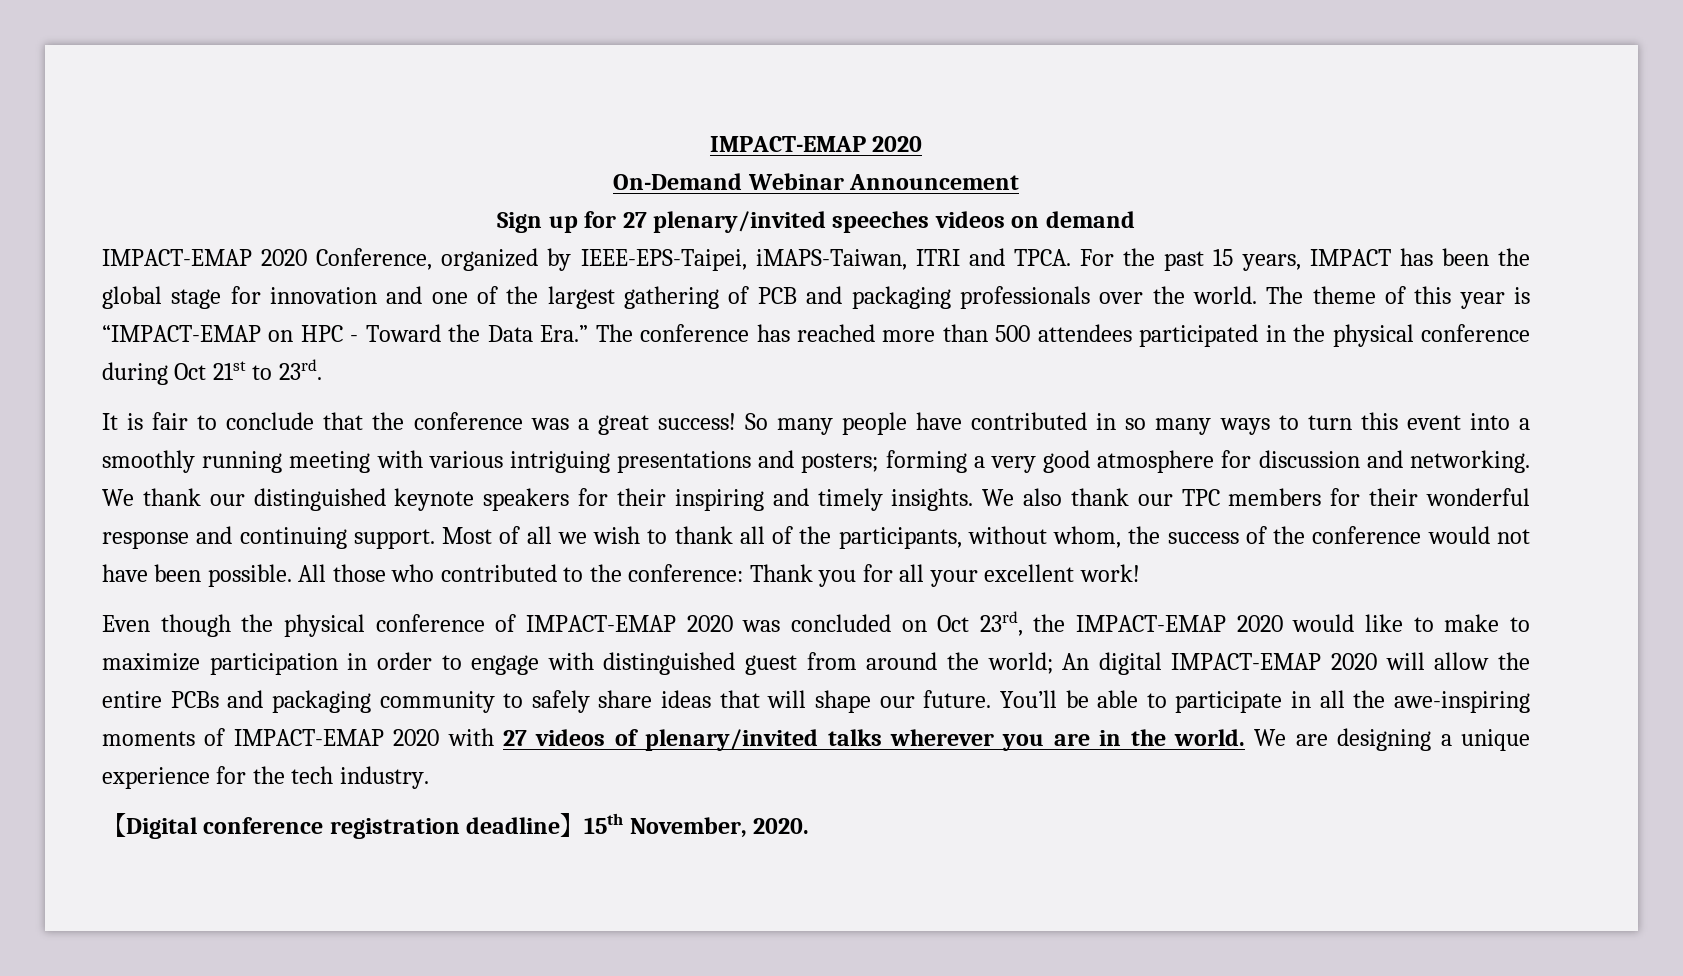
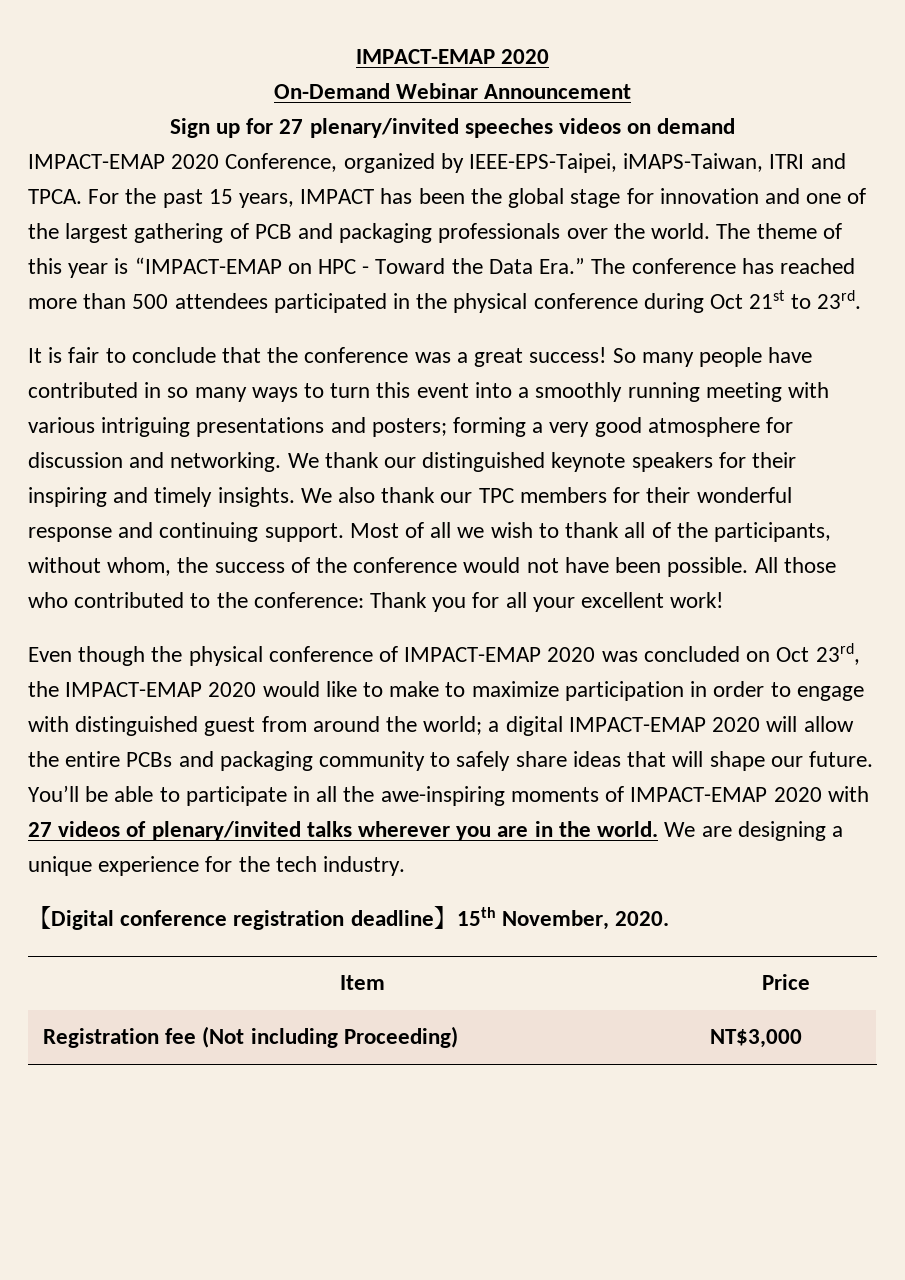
[1062,653,1090,670] An -> [488,721,500,732] a
(810, 826) none -> [339,975,385,990] [762,974,810,990] [42,1026,458,1048] [709,1029,802,1048] // Item | Price // Registration fee (Not including Proceeding) | NT$3,000

